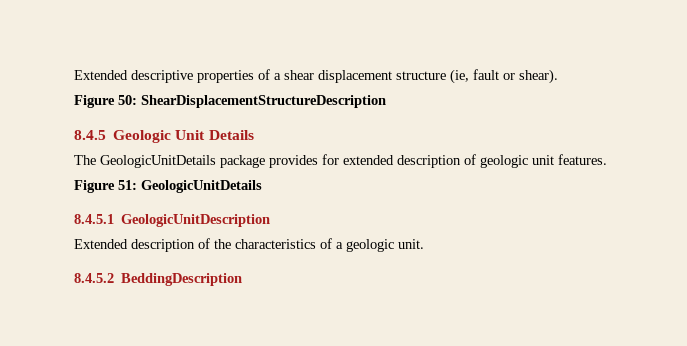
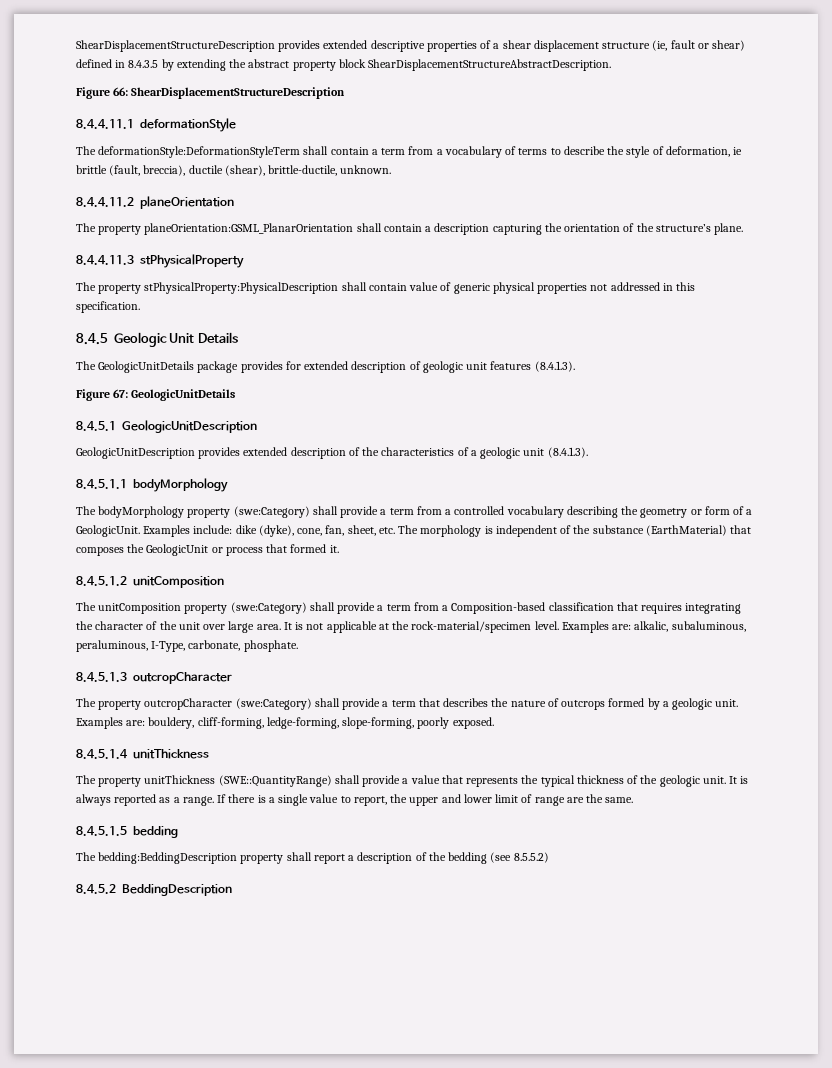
[74,70,128,80] Extended -> [76,40,368,52] ShearDisplacementStructureDescription provides extended
[519,69,558,84] [74,95,386,108] shear). // Figure 50: ShearDisplacementStructureDescription -> [712,40,746,51] [76,59,612,71] [76,87,346,99] [76,118,236,132] [76,146,743,158] [76,165,392,176] [76,196,234,209] [76,223,744,235] [76,254,244,268] [76,282,696,294] [76,301,140,313] shear) defined in 8.4.3.5 by extending the abstract property block ShearDisplacementStructureAbstractDescription. // Figure 66: ShearDisplacementStructureDescription // 8.4.4.11.1 deformationStyle // The deformationStyle:DeformationStyleTerm shall contain a term from a vocabulary of terms to describe the style of deformation, ie brittle (fault, breccia), ductile (shear), brittle-ductile, unknown. // 8.4.4.11.2 planeOrientation // The property planeOrientation:GSML_PlanarOrientation shall contain a description capturing the orientation of the structure’s plane. // 8.4.4.11.3 stPhysicalProperty // The property stPhysicalProperty:PhysicalDescription shall contain value of generic physical properties not addressed in this specification.
[558,154,607,165] [74,180,137,193] features. // Figure 51: -> [490,361,575,372] [76,389,129,401] features (8.4.1.3). // Figure 67:
[74,239,128,249] Extended -> [76,447,288,459] GeologicUnitDescription provides extended
[398,239,424,249] unit. -> [523,447,588,458] [76,478,228,492] [76,506,753,518] [76,525,752,537] [76,544,339,556] [76,576,224,588] [76,602,742,614] [76,621,746,633] [76,640,298,652] [76,672,232,684] [76,698,739,710] [76,717,494,729] [76,749,209,759] [76,775,749,787] [76,794,634,806] [76,826,178,838] [76,852,549,864] unit (8.4.1.3). // 8.4.5.1.1 bodyMorphology // The bodyMorphology property (swe:Category) shall provide a term from a controlled vocabulary describing the geometry or form of a GeologicUnit. Examples include: dike (dyke), cone, fan, sheet, etc. The morphology is independent of the substance (EarthMaterial) that composes the GeologicUnit or process that formed it. // 8.4.5.1.2 unitComposition // The unitComposition property (swe:Category) shall provide a term from a Composition-based classification that requires integrating the character of the unit over large area. It is not applicable at the rock-material/specimen level. Examples are: alkalic, subaluminous, peraluminous, I-Type, carbonate, phosphate. // 8.4.5.1.3 outcropCharacter // The property outcropCharacter (swe:Category) shall provide a term that describes the nature of outcrops formed by a geologic unit. Examples are: bouldery, cliff-forming, ledge-forming, slope-forming, poorly exposed. // 8.4.5.1.4 unitThickness // The property unitThickness (SWE::QuantityRange) shall provide a value that represents the typical thickness of the geologic unit. It is always reported as a range. If there is a single value to report, the upper and lower limit of range are the same. // 8.4.5.1.5 bedding // The bedding:BeddingDescription property shall report a description of the bedding (see 8.5.5.2)

